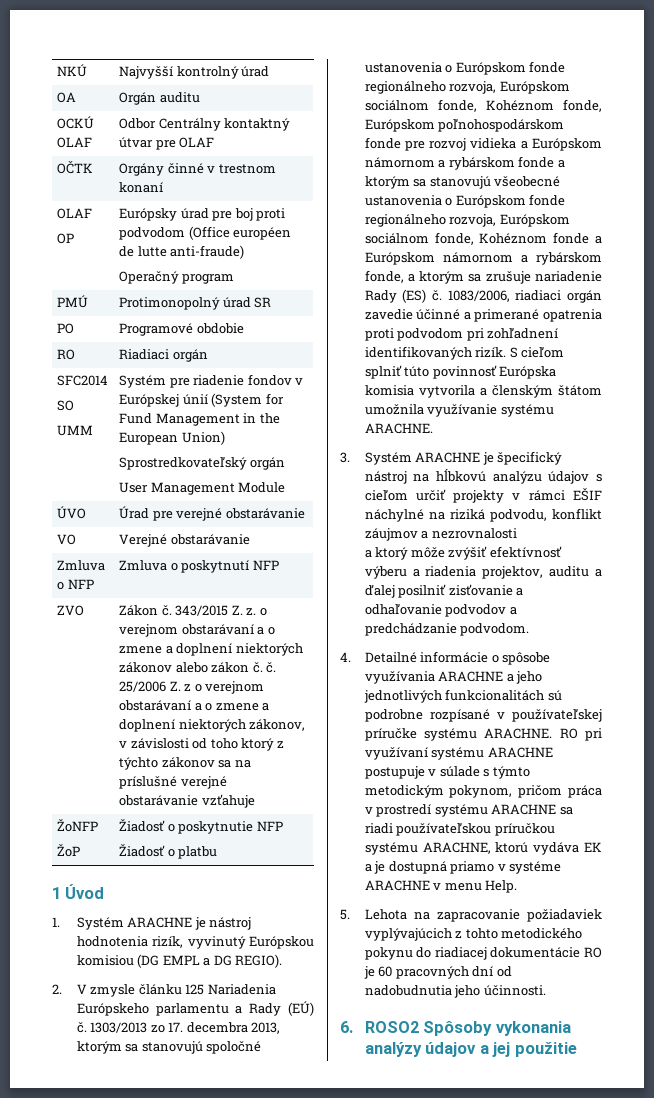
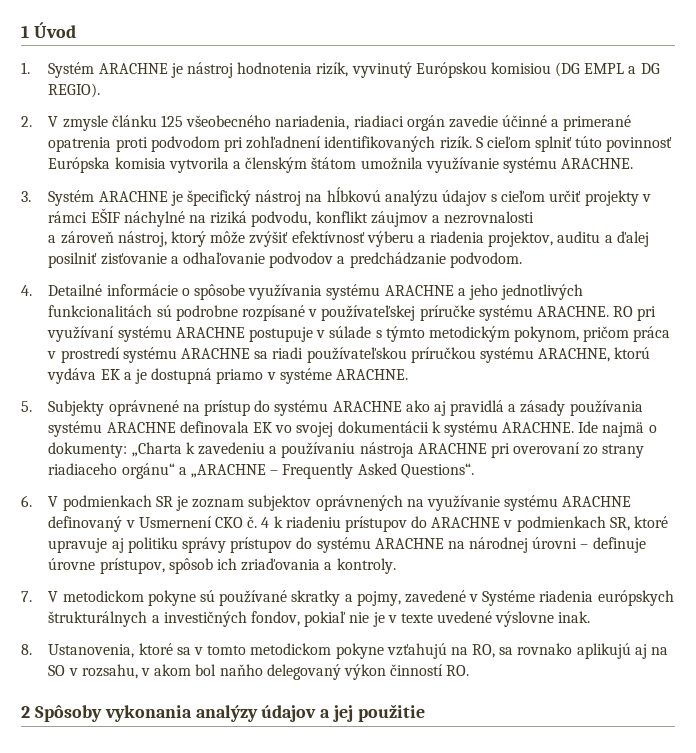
[57,64,88,77] [119,66,270,79] [57,92,77,103] [119,92,200,105] [57,116,95,129] [57,137,93,148] [119,118,291,131] [119,137,215,150] [57,161,94,174] [119,163,276,176] [119,182,165,193] [57,208,93,219] [57,233,75,244] [119,208,286,221] [119,226,292,240] [119,245,245,259] [119,271,234,284] [57,295,89,308] [119,297,272,310] [57,323,75,334] [119,323,244,336] [57,349,76,360] [119,349,208,362] [57,375,109,386] [57,400,75,411] [57,425,94,436] [119,374,304,388] [119,393,284,407] [119,413,280,426] [119,431,225,445] [119,457,285,470] [119,482,286,495] [57,506,87,519] [119,506,305,521] [57,534,77,545] [119,534,250,547] [57,560,106,571] [57,579,94,590] [119,560,279,573] [57,605,85,616] [119,605,267,616] [119,624,275,637] [119,643,303,656] [119,662,277,673] [119,681,265,694] [119,700,270,711] [119,719,306,732] [119,738,284,751] [119,757,251,770] [119,776,227,789] [119,794,255,808] [57,819,99,832] [57,844,81,857] [119,819,283,834] [119,844,218,859] NKÚ | Najvyšší kontrolný úrad // OA | Orgán auditu // OCKÚ OLAF | Odbor Centrálny kontaktný útvar pre OLAF // OČTK | Orgány činné v trestnom konaní // OLAF // OP | Európsky úrad pre boj proti podvodom (Office européen de lutte anti-fraude) // Operačný program // PMÚ | Protimonopolný úrad SR // PO | Programové obdobie // RO | Riadiaci orgán // SFC2014 // SO // UMM | Systém pre riadenie fondov v Európskej únií (System for Fund Management in the European Union) // Sprostredkovateľský orgán // User Management Module // ÚVO | Úrad pre verejné obstarávanie // VO | Verejné obstarávanie // Zmluva o NFP | Zmluva o poskytnutí NFP // ZVO | Zákon č. 343/2015 Z. z. o verejnom obstarávaní a o zmene a doplnení niektorých zákonov alebo zákon č. č. 25/2006 Z. z o verejnom obstarávaní a o zmene a doplnení niektorých zákonov, v závislosti od toho ktorý z týchto zákonov sa na príslušné verejné obstarávanie vzťahuje // ŽoNFP // ŽoP | Žiadosť o poskytnutie NFP // Žiadosť o platbu // -> (21, 31) none
[207,984,276,995] [76,1001,314,1016] [76,1022,281,1034] [76,1041,262,1054] [364,61,566,75] [364,81,570,94] [364,99,602,112] [364,119,565,132] [364,137,602,151] [364,156,565,170] [364,176,561,189] [364,194,566,208] [364,214,570,227] [364,232,602,245] [364,252,602,265] [364,270,602,284] [364,289,510,303] Nariadenia Európskeho parlamentu a Rady (EÚ) č. 1303/2013 zo 17. decembra 2013, ktorým sa stanovujú spoločné ustanovenia o Európskom fonde regionálneho rozvoja, Európskom sociálnom fonde, Kohéznom fonde, Európskom poľnohospodárskom fonde pre rozvoj vidieka a Európskom námornom a rybárskom fonde a ktorým sa stanovujú všeobecné ustanovenia o Európskom fonde regionálneho rozvoja, Európskom sociálnom fonde, Kohéznom fonde a Európskom námornom a rybárskom fonde, a ktorým sa zrušuje nariadenie Rady (ES) č. 1083/2006, -> [186,115,350,130] všeobecného nariadenia,
(372, 554) none -> [60,231,167,247] zároveň nástroj,
(435, 677) none -> [326,284,381,300] systému
[364,880,518,893] [340,909,602,922] [364,928,583,941] [364,947,602,960] [363,966,512,979] [364,985,546,998] [340,1021,419,1033] ARACHNE v menu Help. // 5. Lehota na zapracovanie požiadaviek vyplývajúcich z tohto metodického pokynu do riadiacej dokumentácie RO je 60 pracovných dní od nadobudnutia jeho účinnosti. // 6. ROSO2 -> [335,369,408,380] [21,400,643,416] [48,421,657,437] [48,442,645,458] [48,463,474,479] [21,495,632,511] [48,516,669,532] [48,537,646,553] [48,558,396,574] [21,590,674,606] [48,611,591,627] [21,643,669,659] [48,664,470,680] [21,706,30,718] ARACHNE. // 5. Subjekty oprávnené na prístup do systému ARACHNE ako aj pravidlá a zásady používania systému ARACHNE definovala EK vo svojej dokumentácii k systému ARACHNE. Ide najmä o dokumenty: „Charta k zavedeniu a používaniu nástroja ARACHNE pri overovaní zo strany riadiaceho orgánu“ a „ARACHNE – Frequently Asked Questions“. // 6. V podmienkach SR je zoznam subjektov oprávnených na využívanie systému ARACHNE definovaný v Usmernení CKO č. 4 k riadeniu prístupov do ARACHNE v podmienkach SR, ktoré upravuje aj politiku správy prístupov do systému ARACHNE na národnej úrovni – definuje úrovne prístupov, spôsob ich zriaďovania a kontroly. // 7. V metodickom pokyne sú používané skratky a pojmy, zavedené v Systéme riadenia európskych štrukturálnych a investičných fondov, pokiaľ nie je v texte uvedené výslovne inak. // 8. Ustanovenia, ktoré sa v tomto metodickom pokyne vzťahujú na RO, sa rovnako aplikujú aj na SO v rozsahu, v akom bol naňho delegovaný výkon činností RO. // 2

